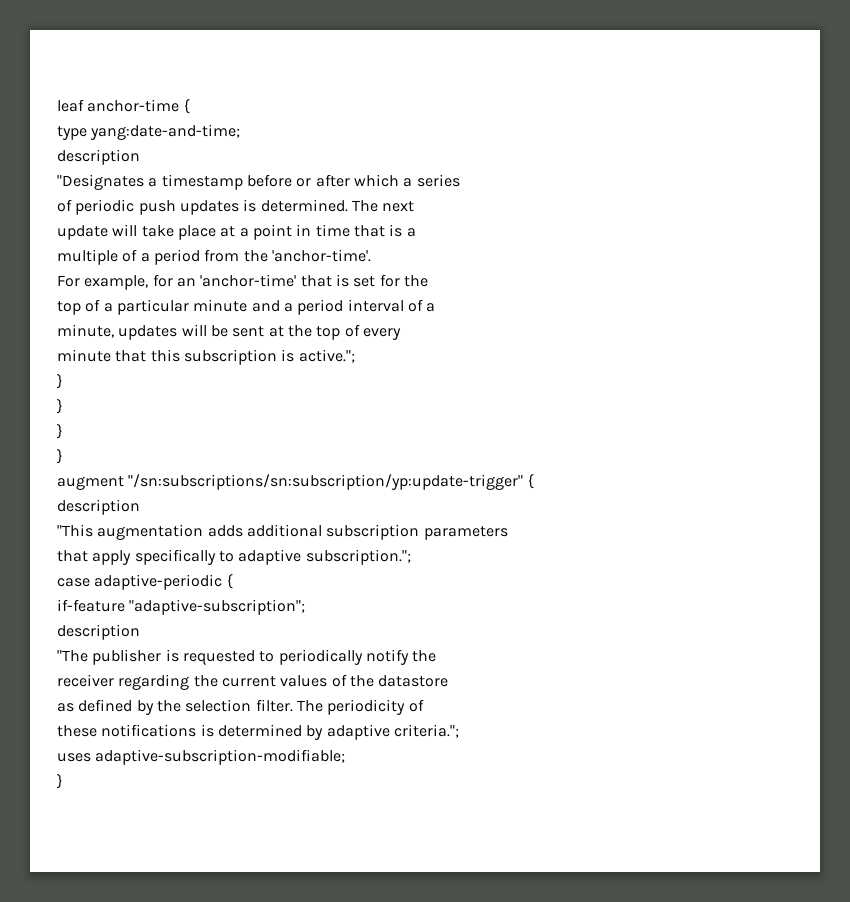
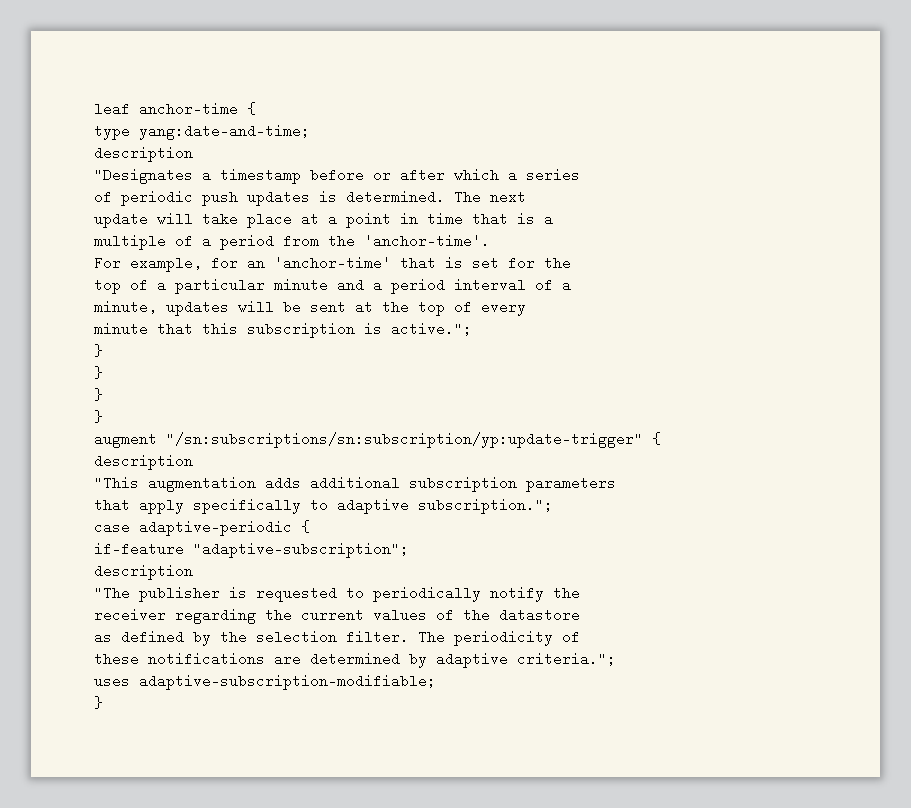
[200,724,214,737] is -> [274,652,301,666] are

